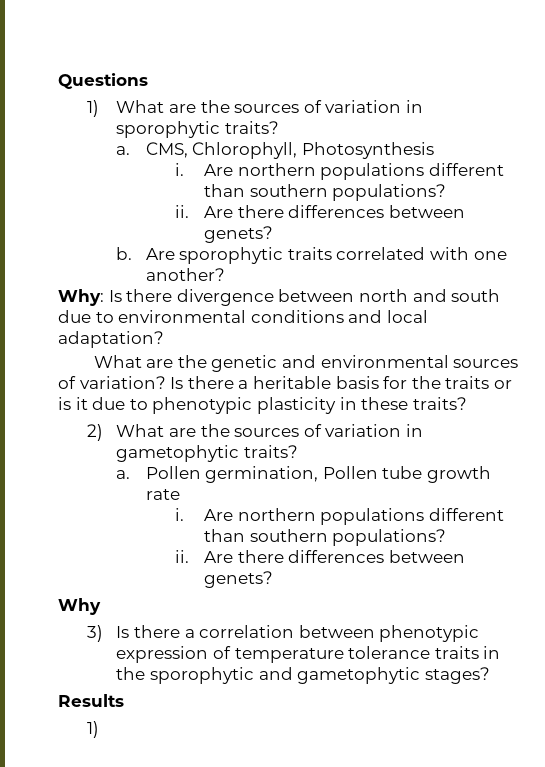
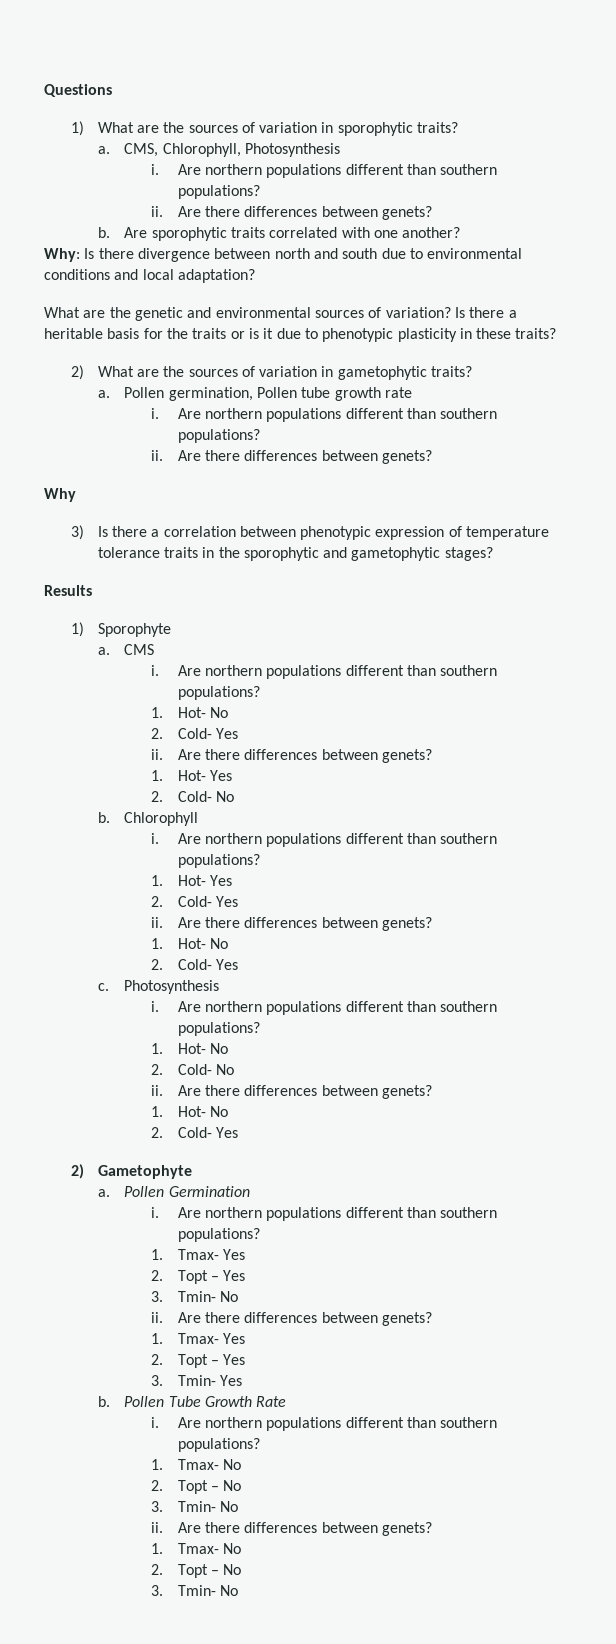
(100, 729) none -> [97,623,171,637] [97,644,155,655] [151,665,498,679] [177,686,260,700] [151,707,229,718] [151,728,239,739] [151,749,433,763] [151,770,233,781] [151,791,235,802] [97,812,199,826] [151,833,498,847] [177,854,260,868] [151,875,233,886] [151,896,239,907] [151,917,433,931] [151,938,229,949] [151,959,239,970] [97,980,220,994] [151,1001,498,1015] [177,1022,260,1036] [151,1043,229,1054] [151,1064,235,1075] [151,1085,433,1099] [151,1106,229,1117] [151,1127,239,1138] [70,1164,192,1179] [97,1186,250,1197] [151,1207,498,1221] [177,1228,260,1242] [151,1249,246,1260] [151,1270,246,1284] [151,1291,239,1302] [151,1312,433,1326] [151,1333,246,1344] [151,1354,246,1368] [151,1375,243,1386] [97,1396,287,1407] [151,1417,498,1431] [177,1438,260,1452] [151,1459,242,1470] [151,1480,242,1494] [151,1501,239,1512] [151,1522,433,1536] [151,1543,242,1554] [151,1564,242,1578] [151,1585,239,1596] Sporophyte // a. CMS // i. Are northern populations different than southern populations? // 1. Hot- No // 2. Cold- Yes // ii. Are there differences between genets? // 1. Hot- Yes // 2. Cold- No // b. Chlorophyll // i. Are northern populations different than southern populations? // 1. Hot- Yes // 2. Cold- Yes // ii. Are there differences between genets? // 1. Hot- No // 2. Cold- Yes // c. Photosynthesis // i. Are northern populations different than southern populations? // 1. Hot- No // 2. Cold- No // ii. Are there differences between genets? // 1. Hot- No // 2. Cold- Yes // 2) Gametophyte // a. Pollen Germination // i. Are northern populations different than southern populations? // 1. Tmax- Yes // 2. Topt – Yes // 3. Tmin- No // ii. Are there differences between genets? // 1. Tmax- Yes // 2. Topt – Yes // 3. Tmin- Yes // b. Pollen Tube Growth Rate // i. Are northern populations different than southern populations? // 1. Tmax- No // 2. Topt – No // 3. Tmin- No // ii. Are there differences between genets? // 1. Tmax- No // 2. Topt – No // 3. Tmin- No

